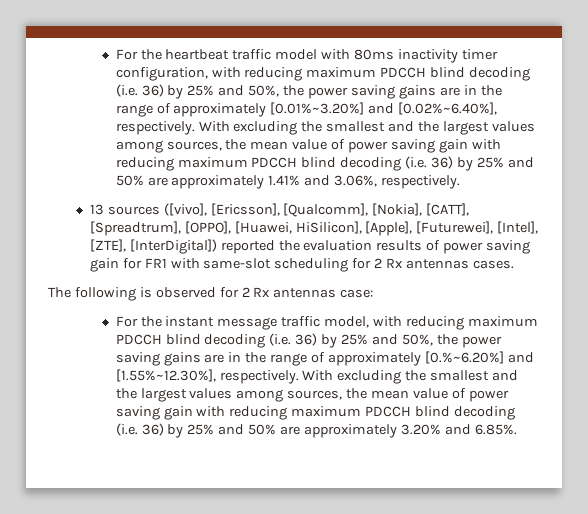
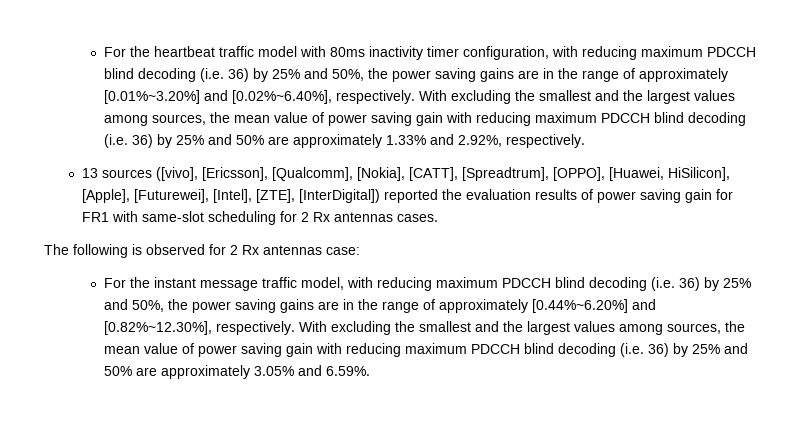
[268,175,378,187] 1.41% and 3.06%, -> [385,134,502,147] 1.33% and 2.92%,
[424,351,534,364] [115,369,216,382] [0.%~6.20%] and [1.55%~12.30%], -> [531,299,656,313] [103,321,212,335] [0.44%~6.20%] and [0.82%~12.30%],
[400,424,517,435] 3.20% and 6.85%. -> [253,365,370,376] 3.05% and 6.59%.

